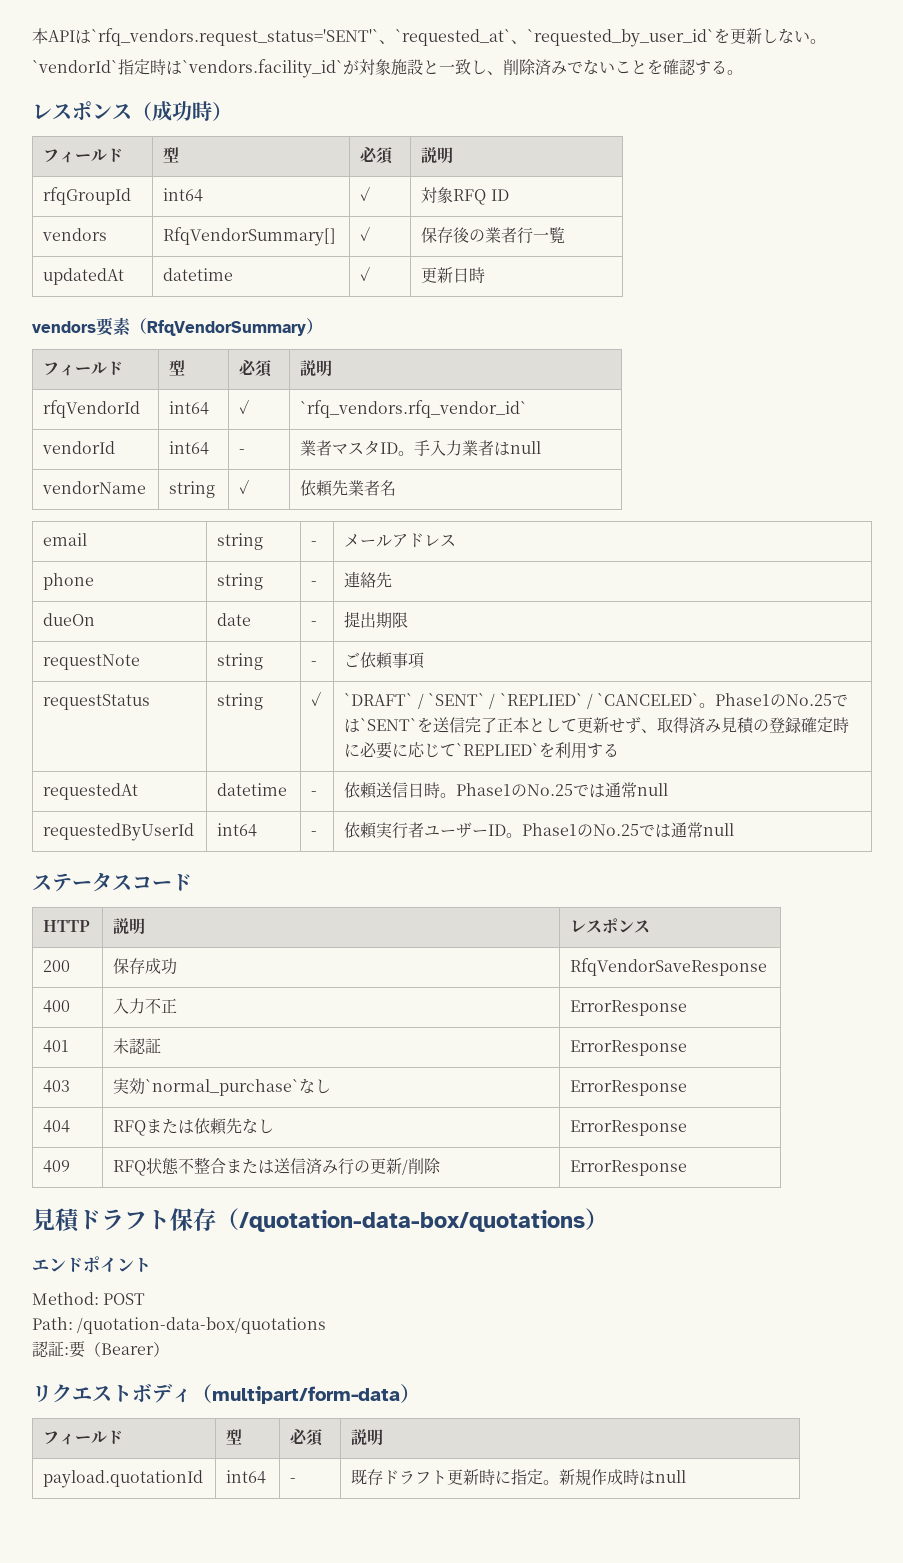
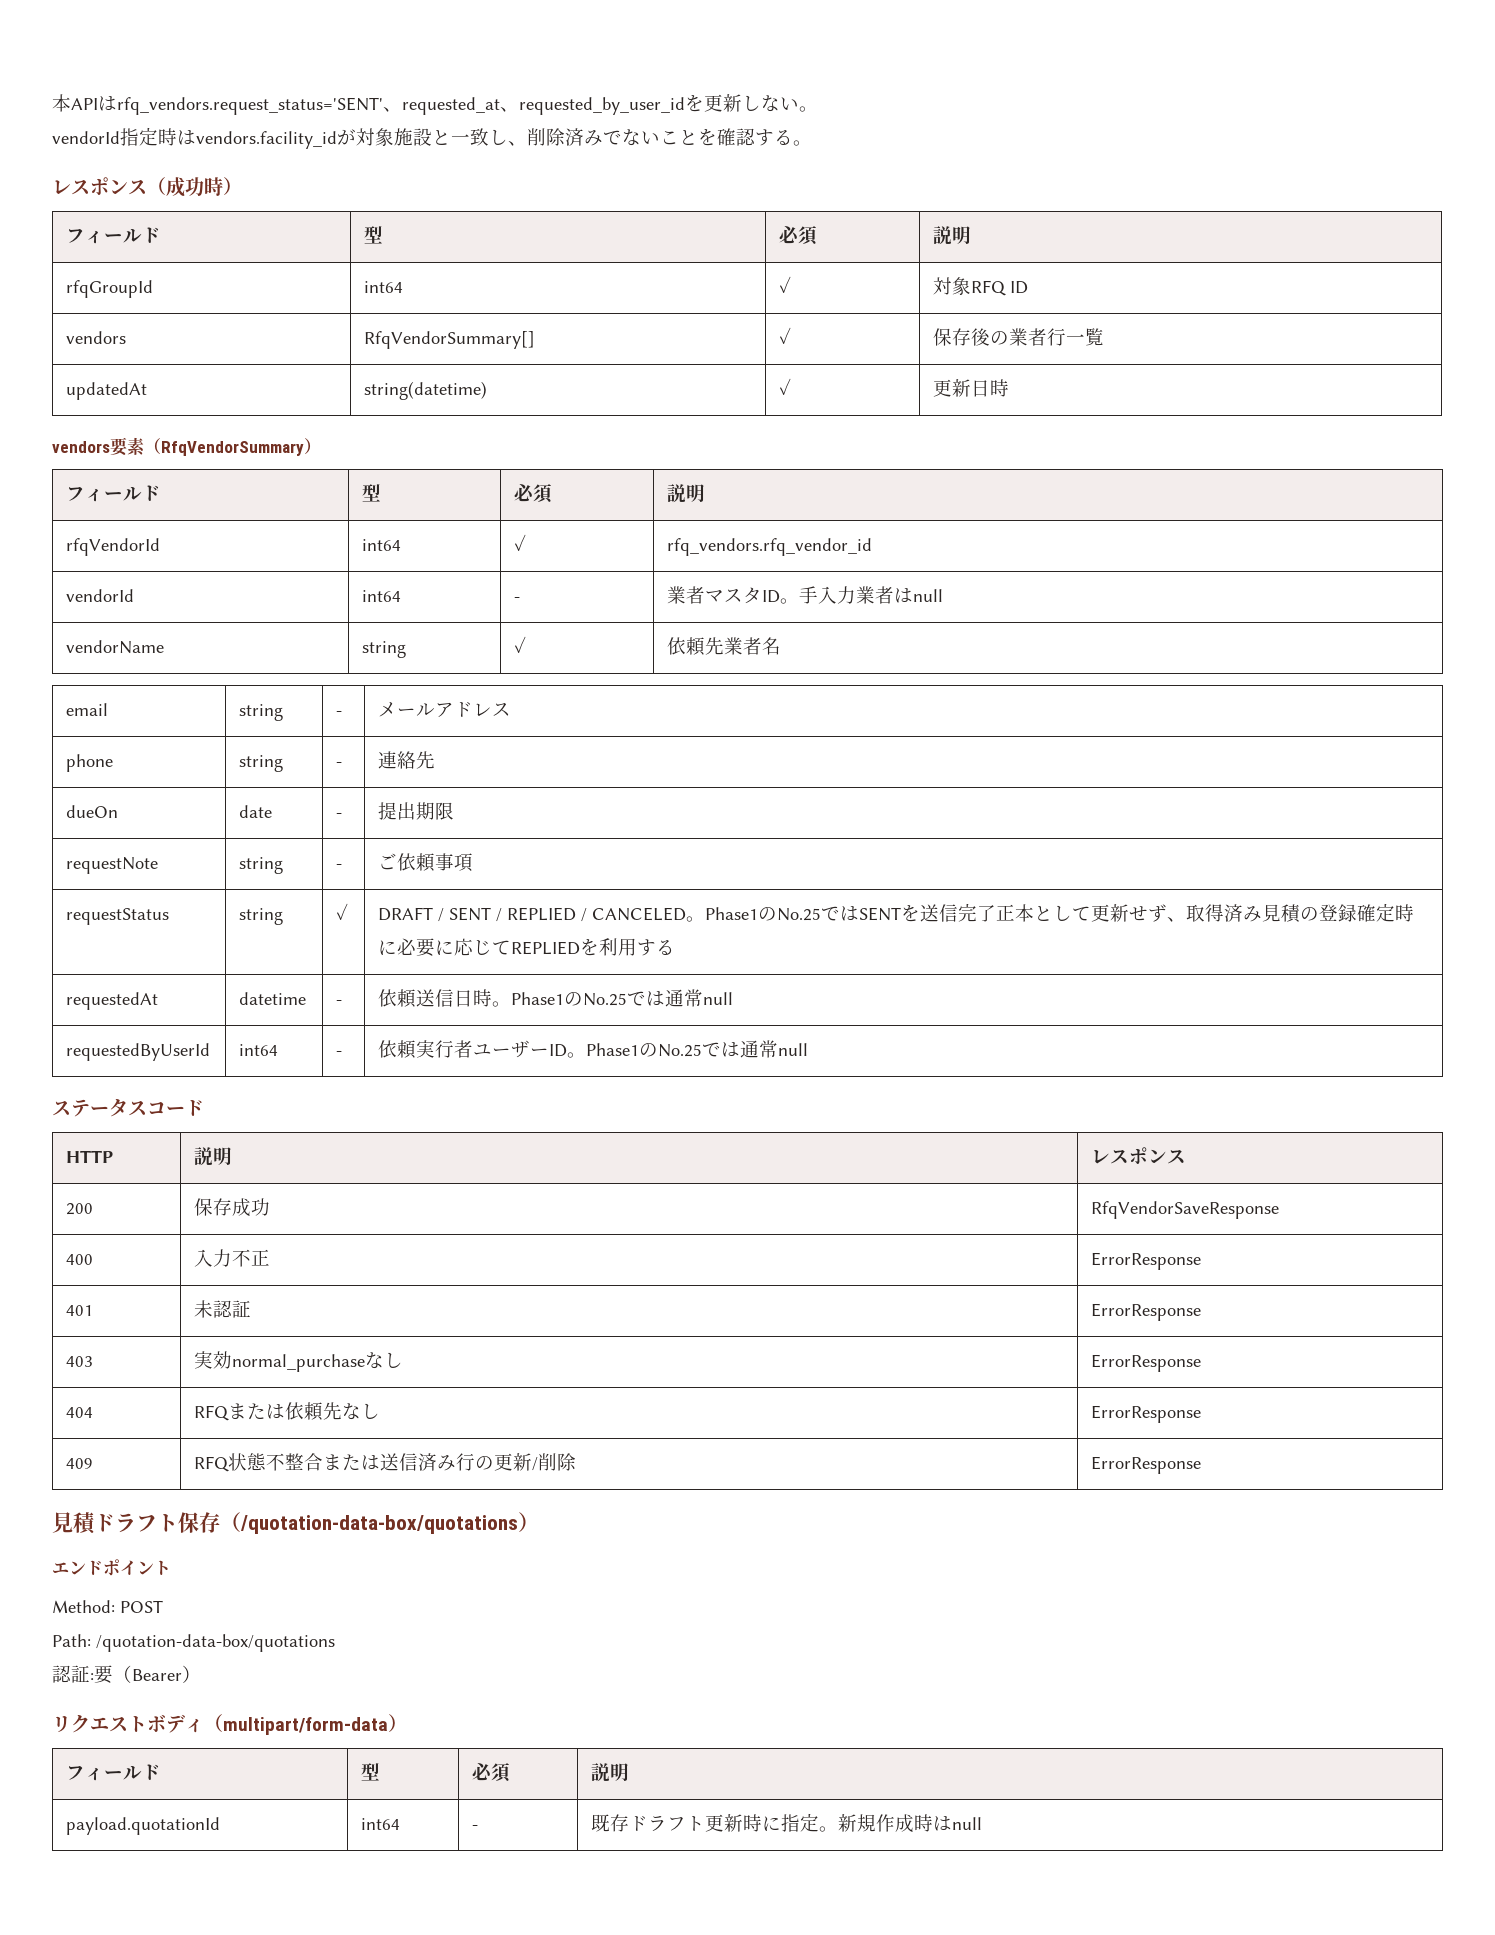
[91,28,714,47] `rfq_vendors.request_status='SENT'`、`requested_at`、`requested_by_user_id` -> [117,97,685,115] rfq_vendors.request_status='SENT'、requested_at、requested_by_user_id
[32,60,118,73] `vendorId` -> [52,131,120,144] vendorId
[182,59,343,78] `vendors.facility_id` -> [196,131,337,149] vendors.facility_id
[163,268,234,281] datetime -> [364,381,488,400] string(datetime)
[300,400,528,418] `rfq_vendors.rfq_vendor_id` -> [667,538,873,556] rfq_vendors.rfq_vendor_id
[344,693,849,709] [344,718,418,733] `DRAFT` / `SENT` / `REPLIED` / `CANCELED`。Phase1のNo.25では`SENT` -> [378,906,902,922] DRAFT / SENT / REPLIED / CANCELED。Phase1のNo.25ではSENT
[456,743,540,756] `REPLIED` -> [511,941,581,955] REPLIED
[145,1079,300,1096] `normal_purchase` -> [232,1354,366,1372] normal_purchase

